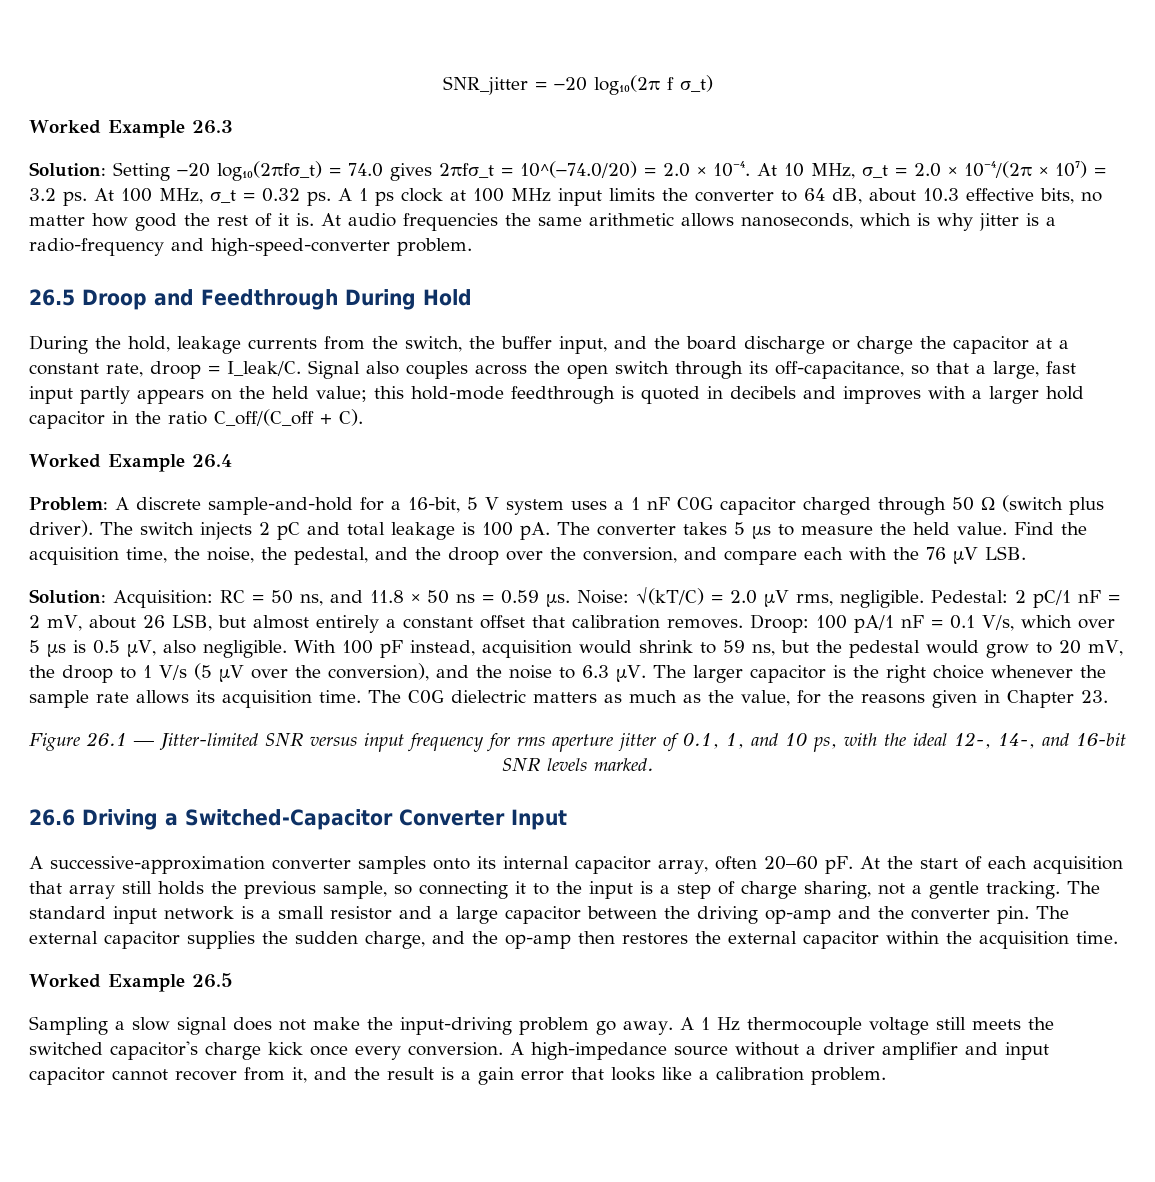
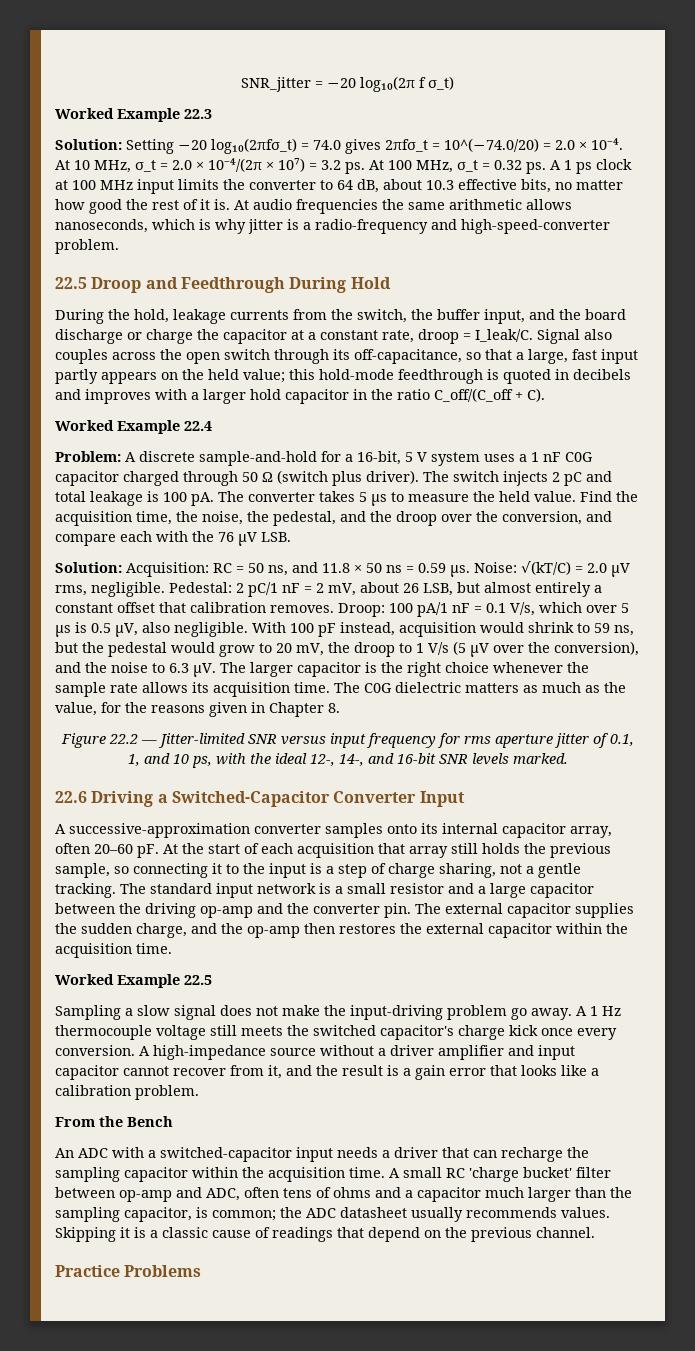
[191,120,233,134] 26.3 -> [184,109,212,119] 22.3
[29,289,75,306] 26.5 -> [55,277,87,289] 22.5
[191,454,232,468] 26.4 -> [184,421,212,431] 22.4
[1081,690,1108,703] 23. -> [328,703,340,713] 8.
[86,732,127,746] 26.1 -> [108,734,138,744] 22.2
[29,809,75,826] 26.6 -> [55,791,87,803] 22.6
[191,973,233,988] 26.5 -> [184,975,212,985] 22.5
(886, 1076) none -> [55,1116,173,1127] [55,1147,589,1162] [55,1167,611,1182] [55,1187,632,1202] [55,1207,610,1222] [55,1227,595,1242] [55,1265,202,1277] // From the Bench // An ADC with a switched-capacitor input needs a driver that can recharge the sampling capacitor within the acquisition time. A small RC 'charge bucket' filter between op-amp and ADC, often tens of ohms and a capacitor much larger than the sampling capacitor, is common; the ADC datasheet usually recommends values. Skipping it is a classic cause of readings that depend on the previous channel. // Practice Problems

